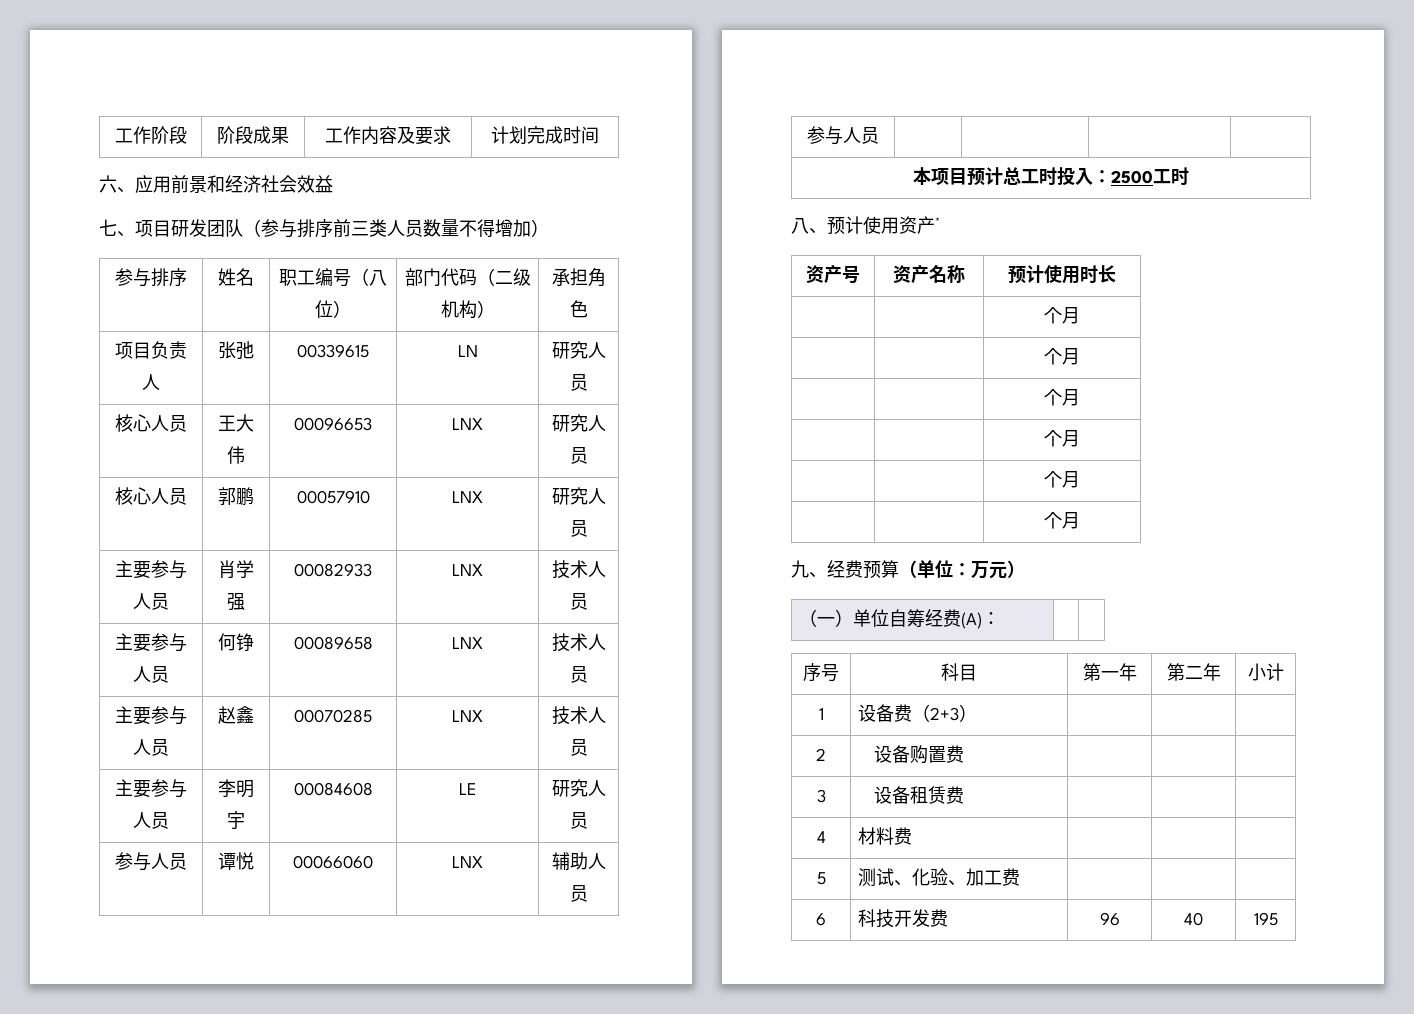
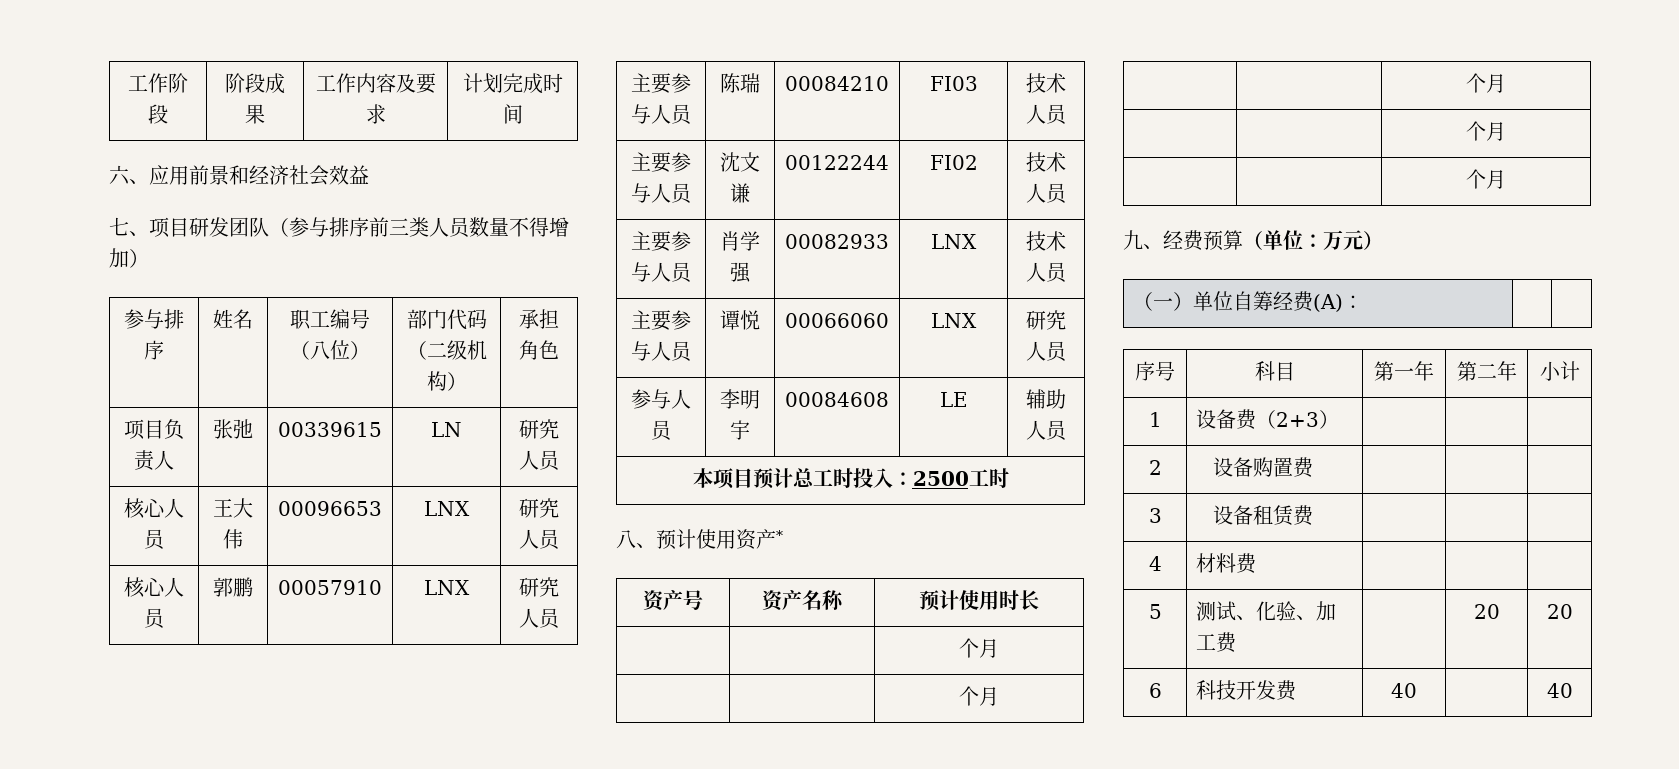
(588, 528) none -> [631,73,691,94] [631,104,693,125] [720,73,760,93] [785,76,889,91] [929,76,978,91] [1026,73,1066,93] [1026,104,1068,125] [631,152,691,173] [631,183,693,204] [720,152,760,172] [730,183,750,203] [785,155,889,170] [929,155,978,170] [1026,152,1066,172] [1026,183,1068,204] // 主要参与人员 | 陈瑞 | 00084210 | FI03 | 技术人员 // 主要参与人员 | 沈文谦 | 00122244 | FI02 | 技术人员
[218,633,254,651] [293,636,373,650] [452,637,483,649] [551,633,606,652] [569,666,588,683] [115,706,187,725] [133,739,169,756] [218,706,254,724] [294,709,372,723] [452,710,483,722] [551,706,606,725] [569,739,588,756] [115,779,151,798] 何铮 | 00089658 | LNX | 技术人员 // 主要参与人员 | 赵鑫 | 00070285 | LNX | 技术人员 // 主要 -> [720,310,760,330] [785,313,889,328] [931,313,977,328] [1026,310,1066,330] [1026,341,1068,362] 谭悦 | 00066060 | LNX | 研究人员 //
[551,779,606,797] [569,812,588,829] [115,852,187,871] [218,852,254,870] [293,855,373,869] [452,856,483,868] | 研究人员 // 参与人员 | 谭悦 | 00066060 | LNX -> (968, 399) none
[807,126,879,145] // 参与人员 | | | | -> (1068, 430) none
[1044,512,1080,529] // | | 个月 -> (1506, 179) none
(1021, 877) | -> [1473,604,1500,619] [1546,604,1573,619] 20 | 20
[1099,912,1120,926] [1184,912,1203,926] [1253,912,1278,926] 96 | 40 | 195 -> [1391,683,1417,698] [1546,683,1573,698] 40 | | 40

